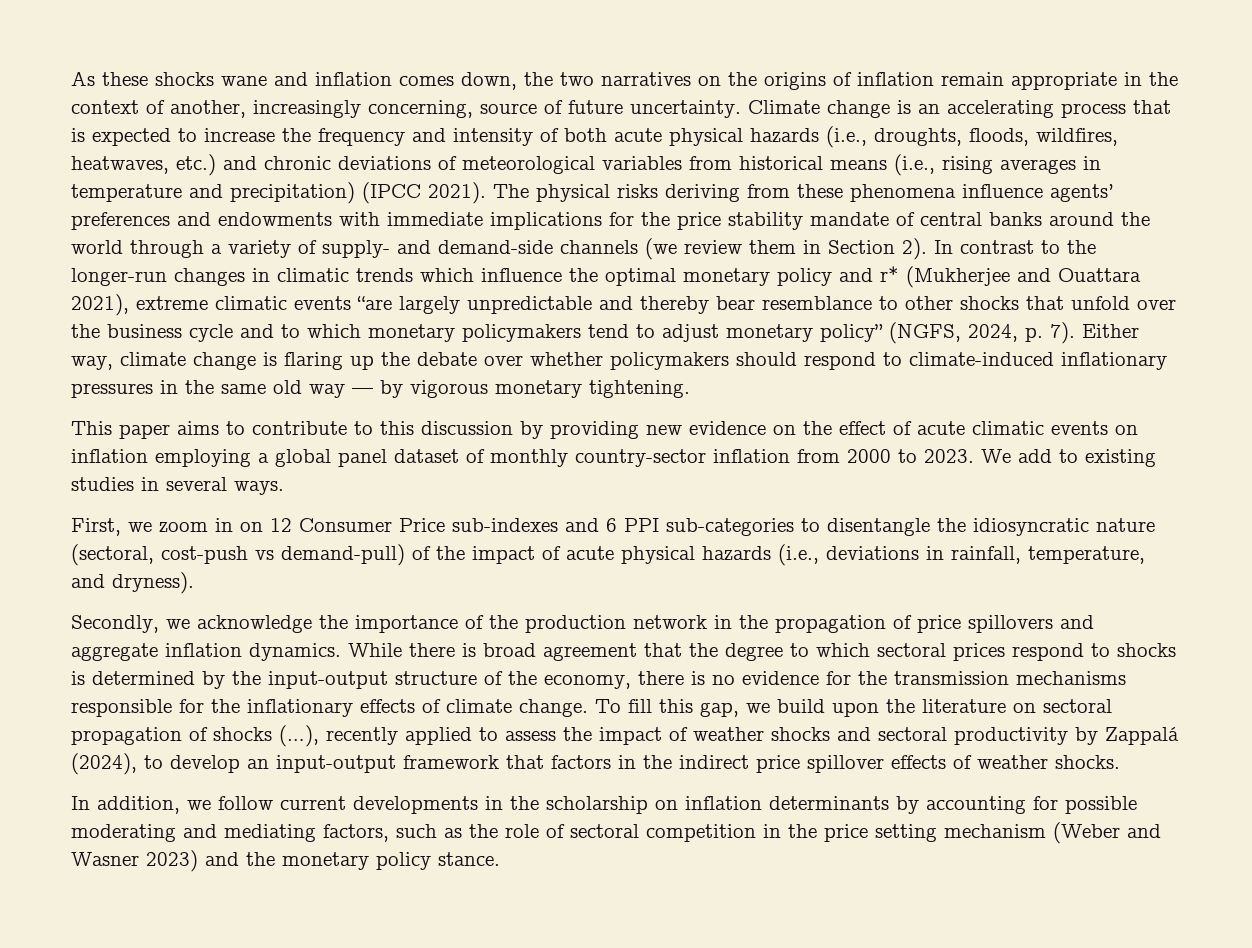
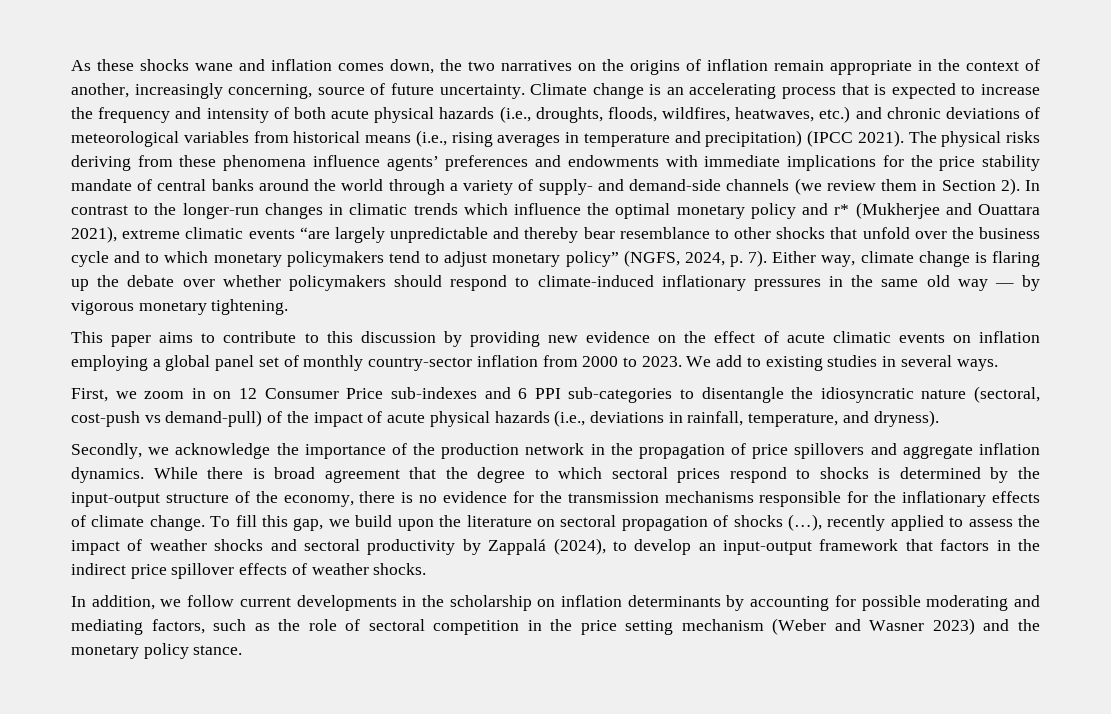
[394,449,459,463] dataset -> [258,357,279,367] set

